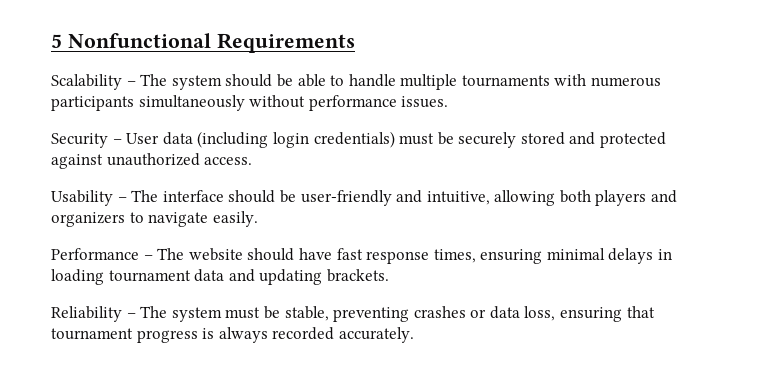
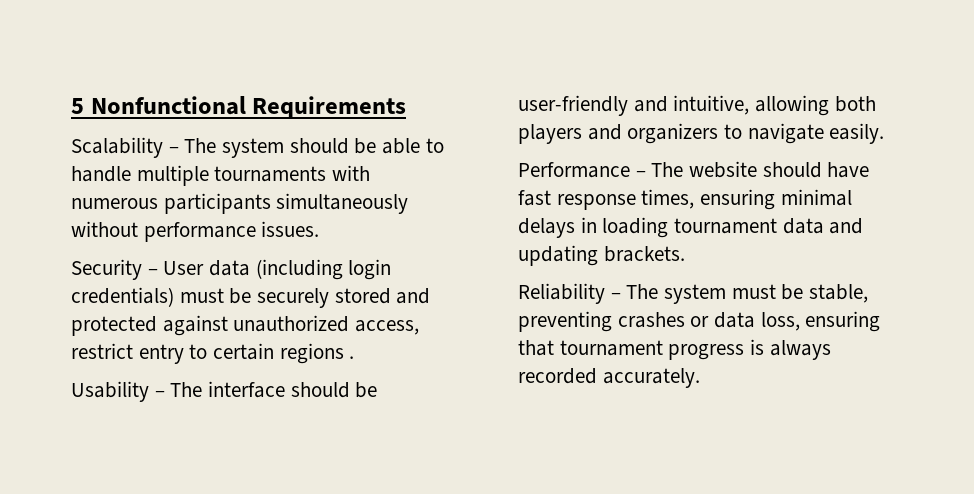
[204,157,253,165] access. -> [355,320,420,335] [71,343,355,364] access, restrict entry to certain regions .

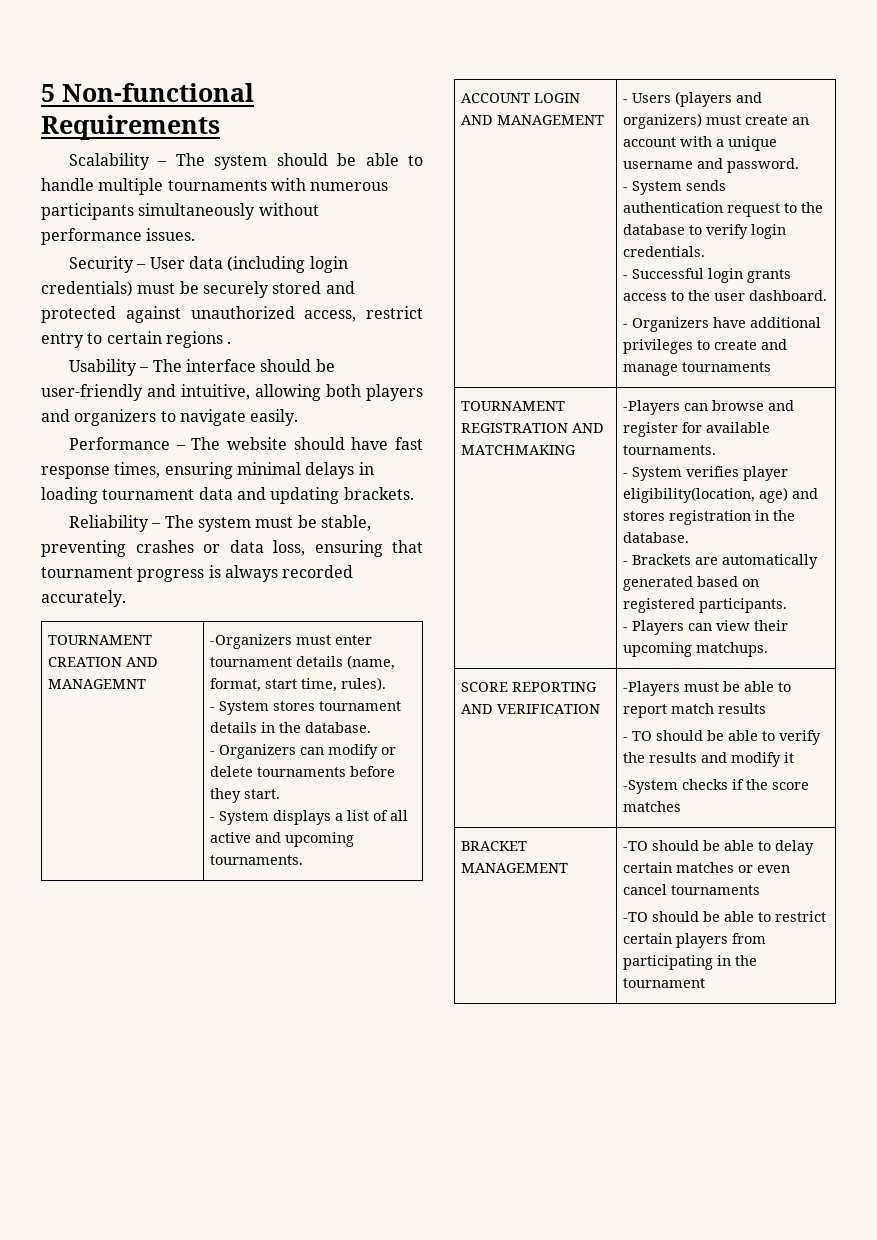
[90,96,246,115] Nonfunctional -> [62,83,254,102] Non-functional
(700, 378) none -> [47,635,152,645] [47,657,158,667] [47,679,146,689] [209,634,372,649] [209,655,395,670] [209,677,386,692] [209,701,401,715] [209,722,371,733] [209,744,396,759] [209,766,395,777] [209,788,280,803] [209,810,408,825] [209,832,354,847] [209,855,303,865] [460,93,580,103] [460,115,604,125] [622,91,762,107] [622,113,809,129] [622,136,777,151] [622,158,799,173] [622,180,726,195] [622,202,823,217] [622,224,786,239] [622,246,705,257] [622,268,791,283] [622,290,827,301] [622,317,821,332] [622,339,787,354] [622,362,771,376] [460,401,565,411] [460,423,604,433] [460,445,576,455] [622,400,794,415] [622,422,770,437] [622,445,716,455] [622,466,788,481] [622,487,818,503] [622,510,795,525] [622,532,689,543] [622,554,818,569] [622,576,759,591] [622,598,787,613] [622,620,788,635] [622,642,768,657] [460,682,597,692] [460,704,600,714] [622,681,791,696] [622,703,766,718] [622,730,821,745] [622,752,794,767] [622,779,809,794] [622,801,681,812] [460,841,527,851] [460,863,568,873] [622,840,814,855] [622,862,790,873] [622,884,760,895] [622,911,826,922] [622,933,766,948] [622,955,757,970] [622,978,705,988] // TOURNAMENT CREATION AND MANAGEMNT | -Organizers must enter tournament details (name, format, start time, rules). // - System stores tournament details in the database. // - Organizers can modify or delete tournaments before they start. // - System displays a list of all active and upcoming tournaments. // ACCOUNT LOGIN AND MANAGEMENT | - Users (players and organizers) must create an account with a unique username and password. // - System sends authentication request to the database to verify login credentials. // - Successful login grants access to the user dashboard. // - Organizers have additional privileges to create and manage tournaments // TOURNAMENT REGISTRATION AND MATCHMAKING | -Players can browse and register for available tournaments. // - System verifies player eligibility(location, age) and stores registration in the database. // - Brackets are automatically generated based on registered participants. // - Players can view their upcoming matchups. // SCORE REPORTING AND VERIFICATION | -Players must be able to report match results // - TO should be able to verify the results and modify it // -System checks if the score matches // BRACKET MANAGEMENT | -TO should be able to delay certain matches or even cancel tournaments // -TO should be able to restrict certain players from participating in the tournament

